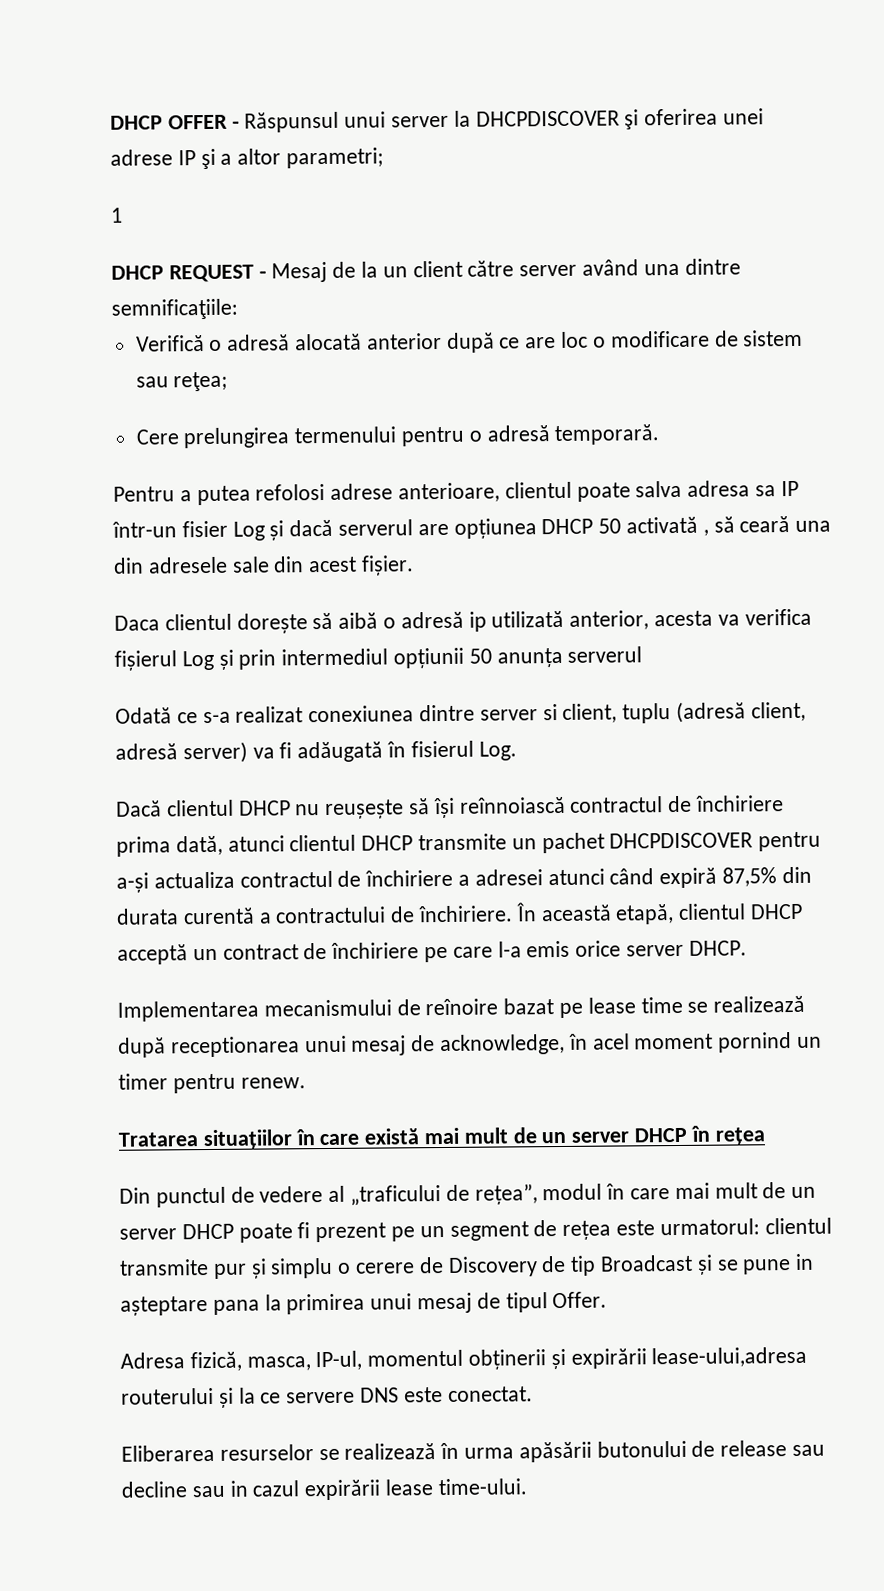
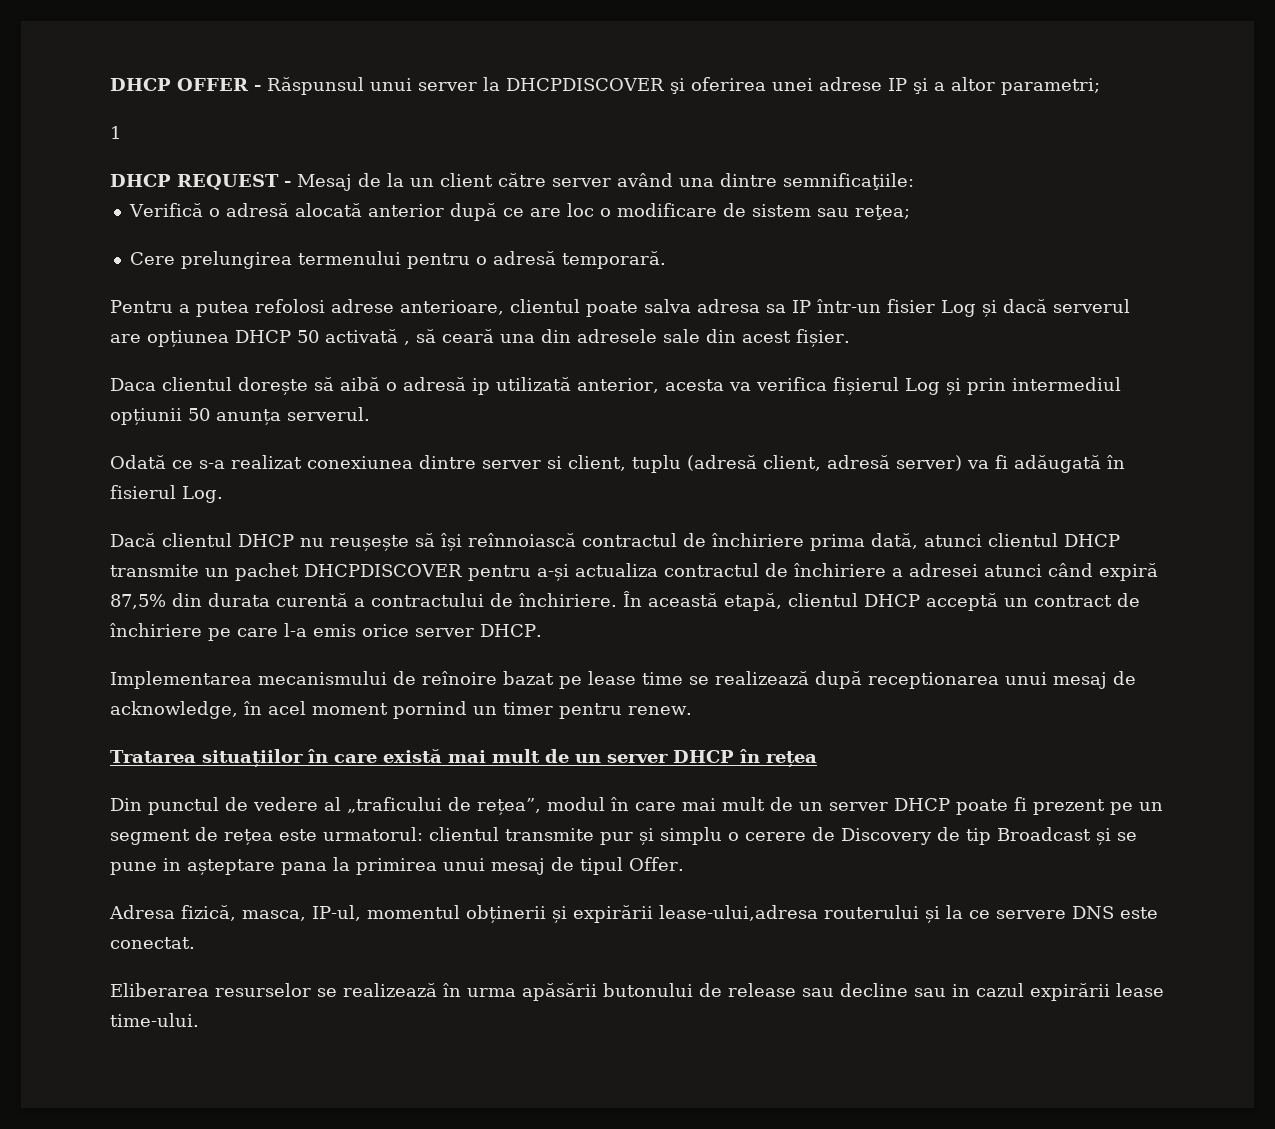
[567,646,643,663] serverul -> [287,407,370,421] serverul.

